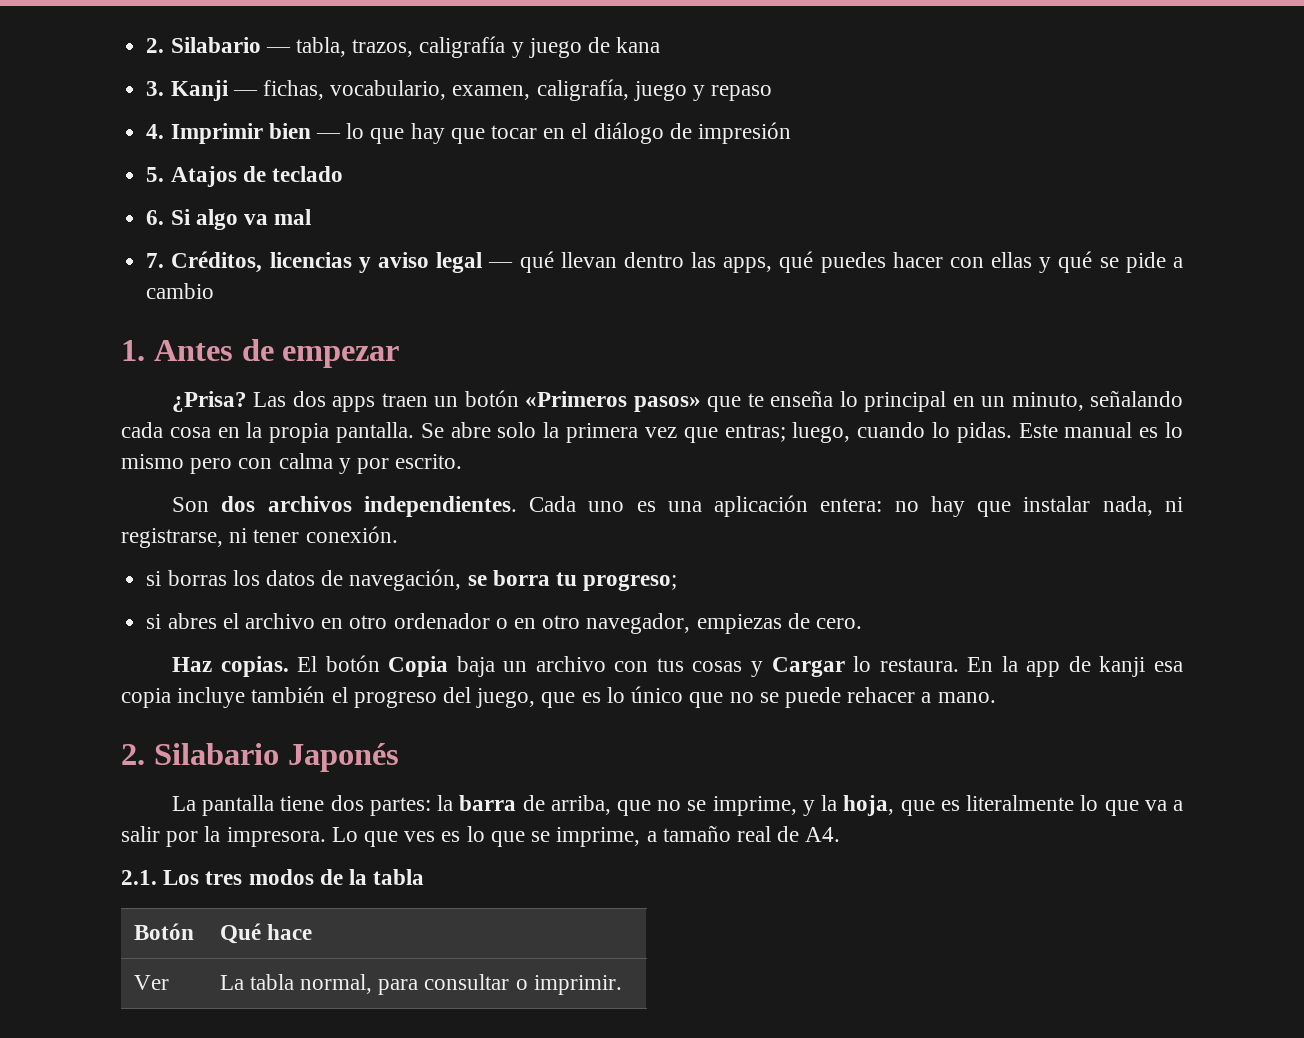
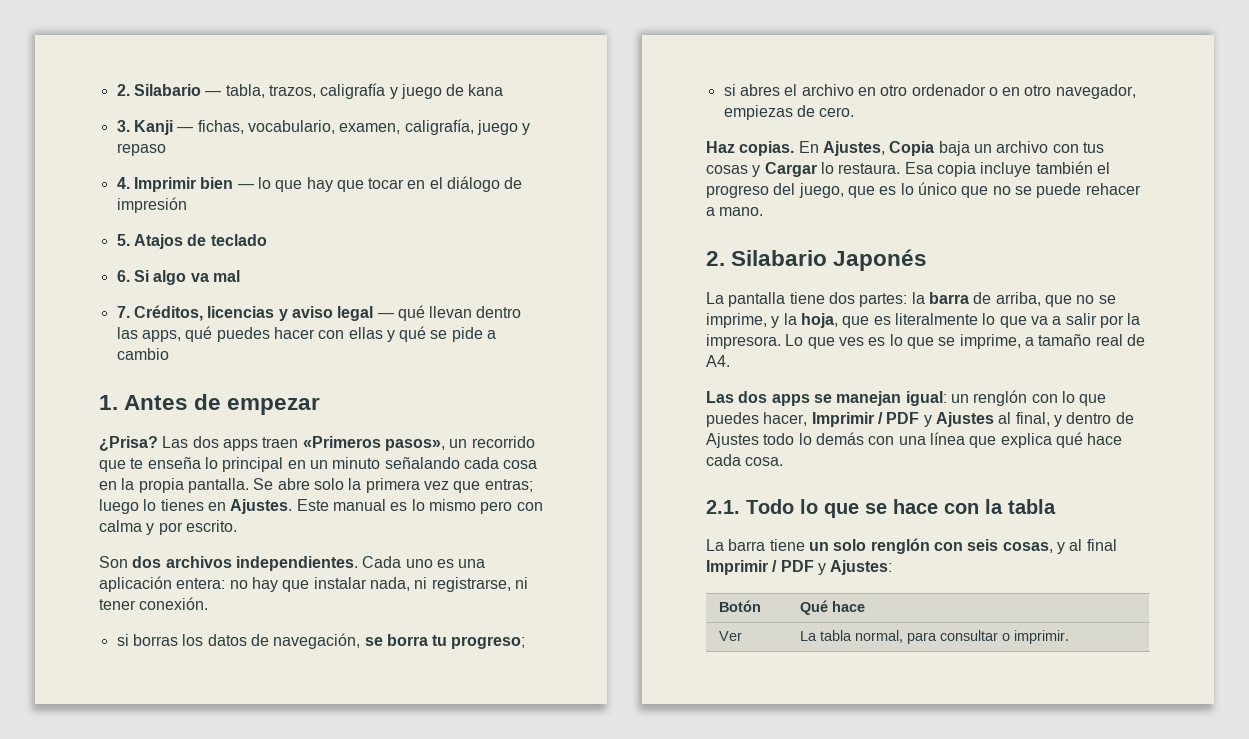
[434,390,701,412] un botón «Primeros pasos» -> [302,436,535,451] «Primeros pasos», un recorrido
[1011,392,1084,411] minuto, -> [332,457,381,469] minuto
[792,422,1012,443] luego, cuando lo pidas. -> [99,499,293,514] luego lo tienes en Ajustes.
[297,655,380,672] El botón -> [798,141,885,156] En Ajustes,
[967,656,1183,677] En la app de kanji esa -> [904,162,933,174] Esa
[121,869,425,885] 2.1. Los tres modos de la tabla -> [706,390,1107,406] [706,412,1134,427] [706,432,1123,448] [706,454,784,466] [706,499,1056,518] [706,538,1117,554] [706,560,893,575] Las dos apps se manejan igual: un renglón con lo que puedes hacer, Imprimir / PDF y Ajustes al final, y dentro de Ajustes todo lo demás con una línea que explica qué hace cada cosa. // 2.1. Todo lo que se hace con la tabla // La barra tiene un solo renglón con seis cosas, y al final Imprimir / PDF y Ajustes:

